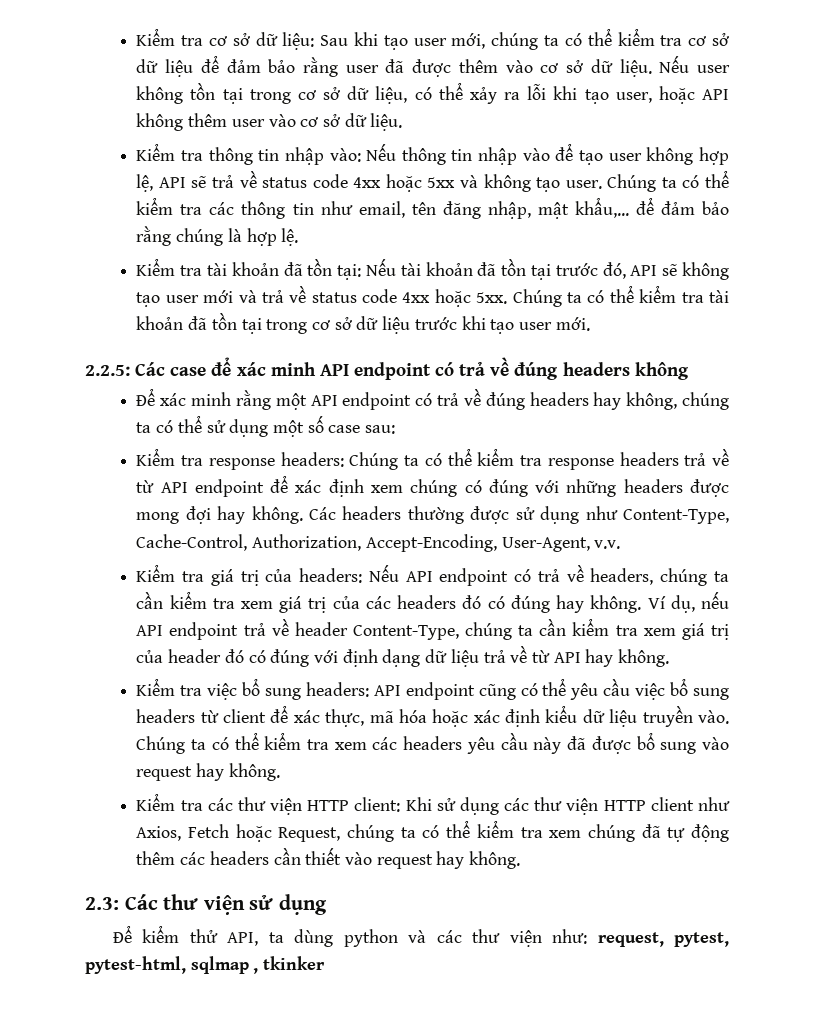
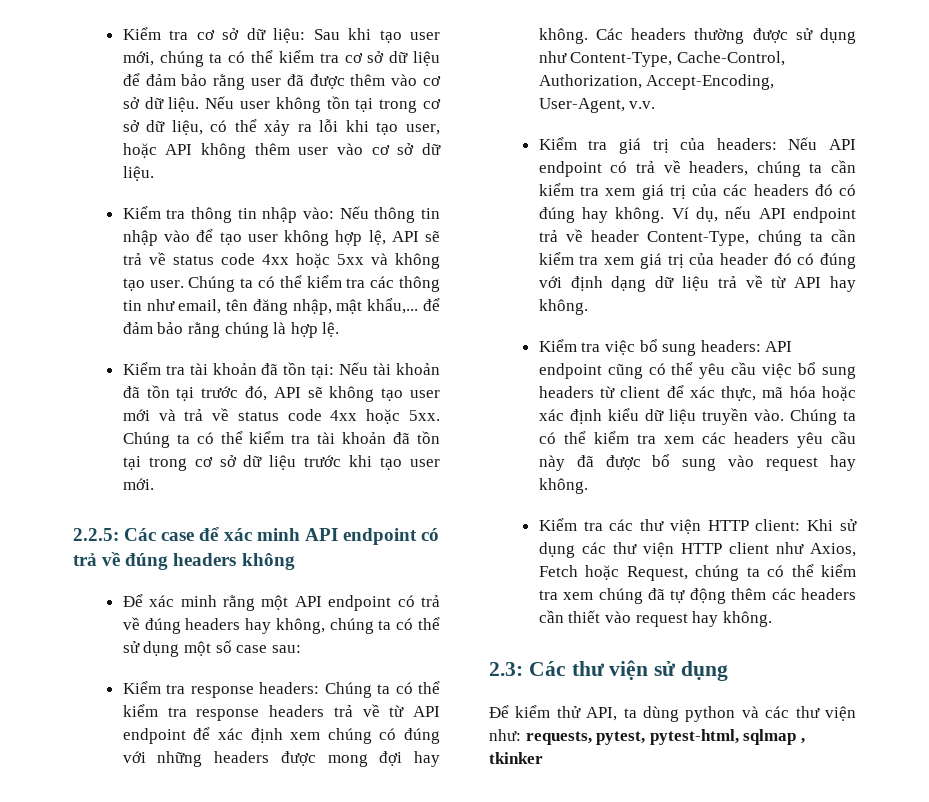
[597,932,664,947] request, -> [525,731,592,745] requests,

